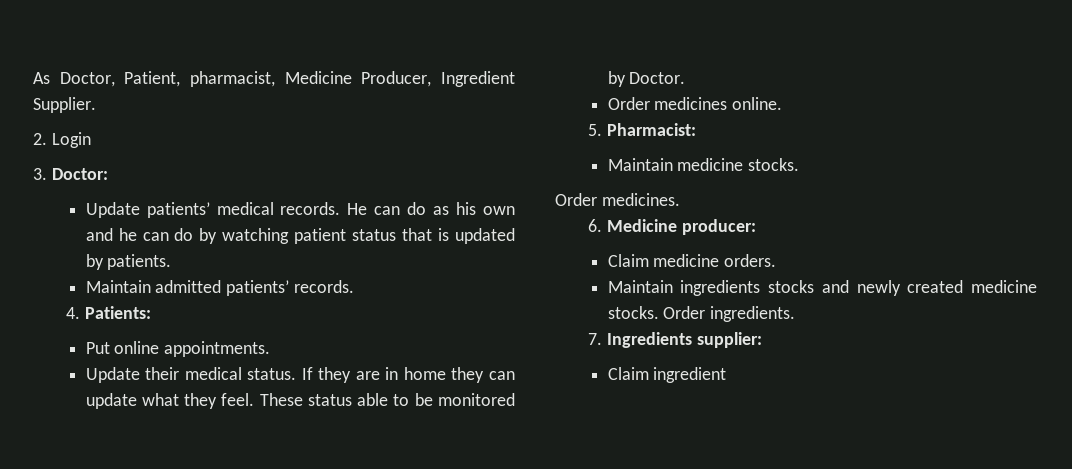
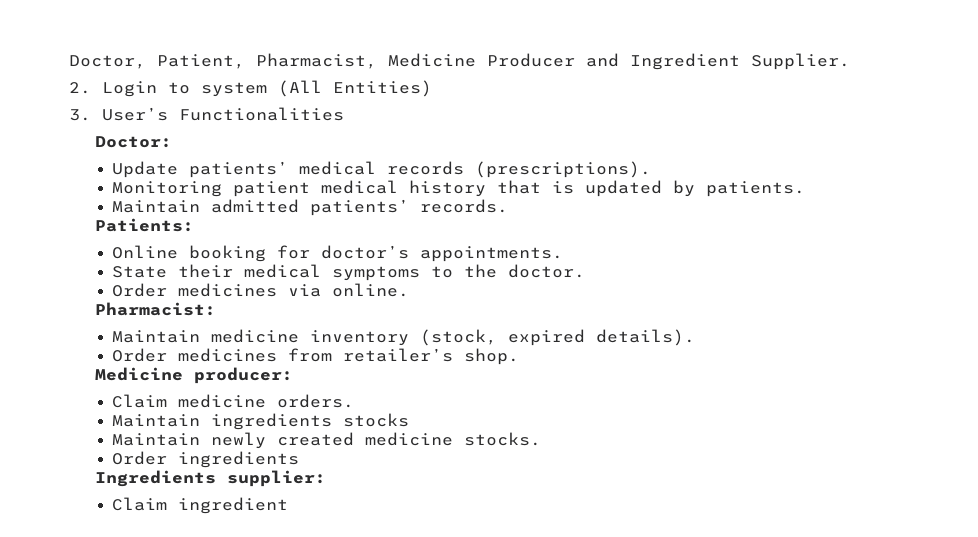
[33,72,50,84] As -> (69, 62) none
[190,71,432,87] pharmacist, Medicine Producer, -> [256,53,619,69] Pharmacist, Medicine Producer and
(91, 140) none -> [168,80,432,97] to system (All Entities)
(47, 174) none -> [102,107,344,121] User’s Functionalities //
[280,202,515,215] [85,228,397,244] records. He can do as his own and he can do by watching patient status -> [386,161,651,178] [111,180,486,197] records (prescriptions). // Monitoring patient medical history
[66,307,81,319] 4. -> (508, 206) none
[85,341,160,354] Put online -> [111,245,409,262] Online booking for doctor’s
[85,367,140,383] Update -> [111,266,167,278] State
[247,367,516,383] [85,393,515,409] [607,71,686,87] [607,97,728,110] status. If they are in home they can update what they feel. These status able to be monitored by Doctor. // Order medicines -> [331,264,585,281] [111,283,321,297] symptoms to the doctor. // Order medicines via
[588,124,603,136] 5. -> (409, 290) none
[748,158,800,171] [555,193,680,206] [588,219,603,232] stocks. // Order medicines. // 6. -> [309,329,695,346] [111,348,519,365] inventory (stock, expired details). // Order medicines from retailer’s shop. //
[821,280,849,293] and -> [111,433,200,446] // Maintain
[663,306,796,322] [588,333,603,345] Order ingredients. // 7. -> [111,451,299,468] // Order ingredients //

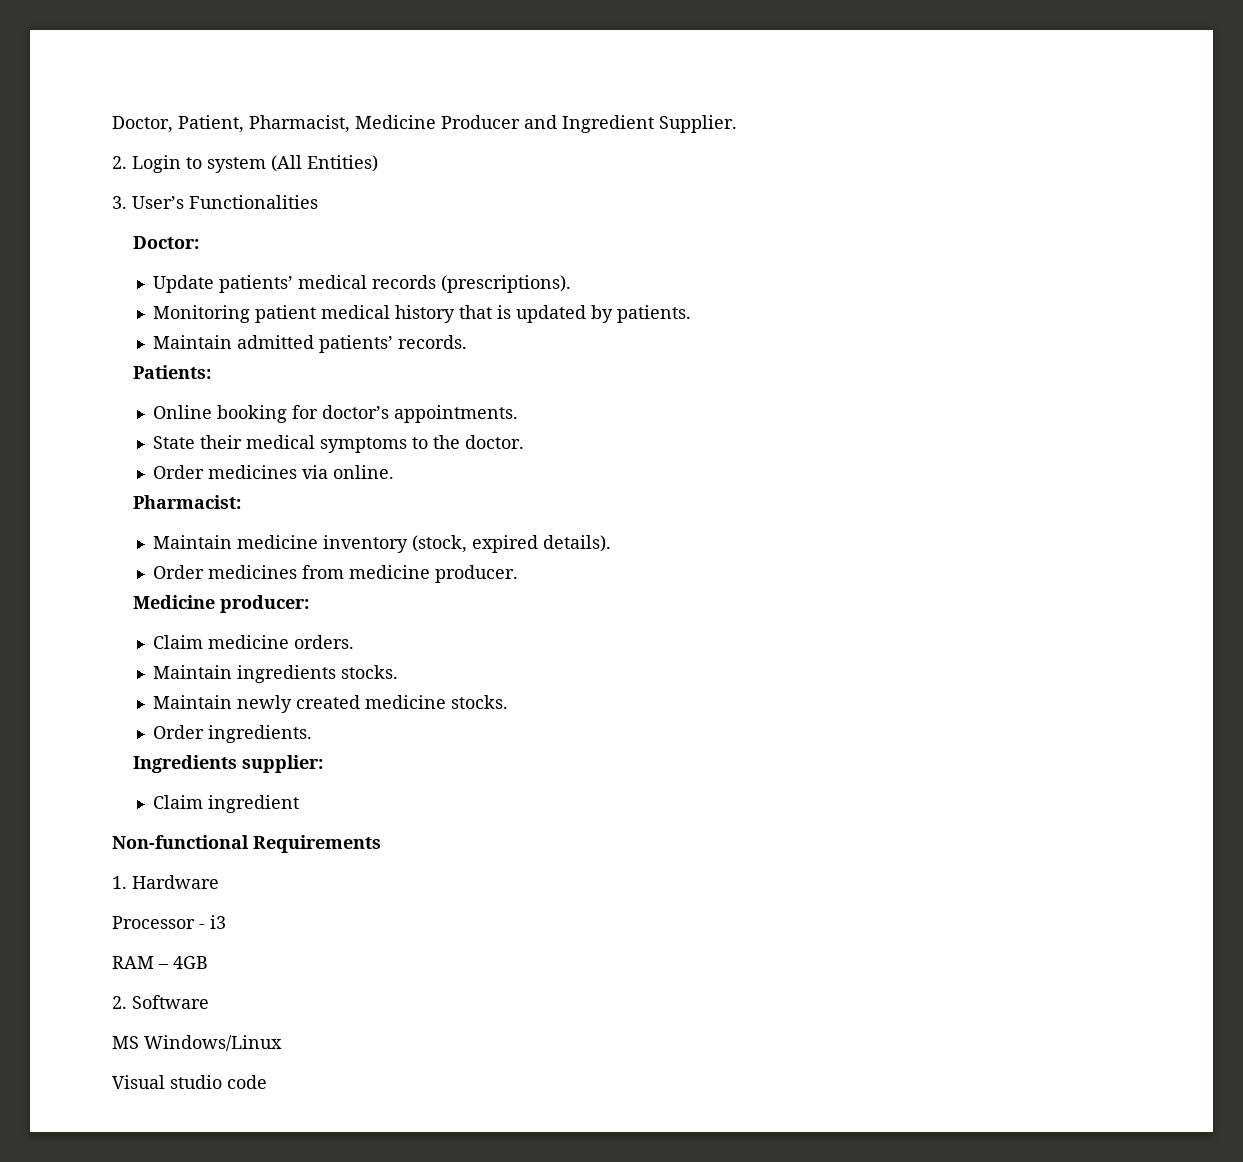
[342,348,519,365] retailer’s shop. -> [348,565,518,583] medicine producer.
[342,413,409,427] stocks -> [340,665,398,679] stocks.
[177,451,299,468] ingredients -> [207,725,312,743] ingredients.
(288, 505) none -> [112,835,381,853] [112,875,219,889] [112,915,226,929] [112,956,208,969] [112,995,209,1009] [112,1035,282,1051] [112,1075,267,1089] // Non-functional Requirements // 1. Hardware // Processor - i3 // RAM – 4GB // 2. Software // MS Windows/Linux // Visual studio code

